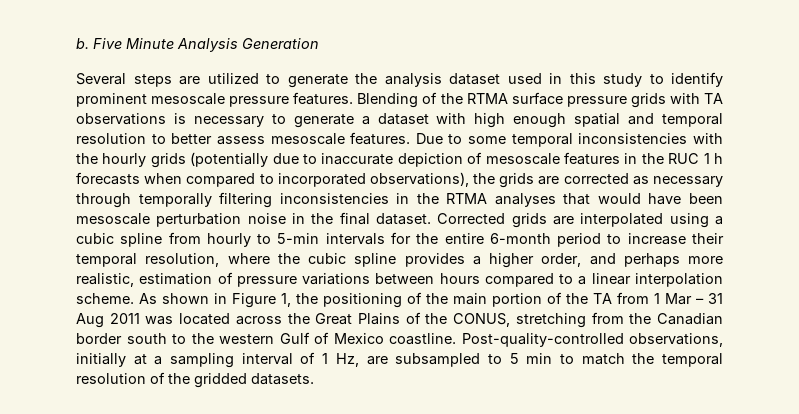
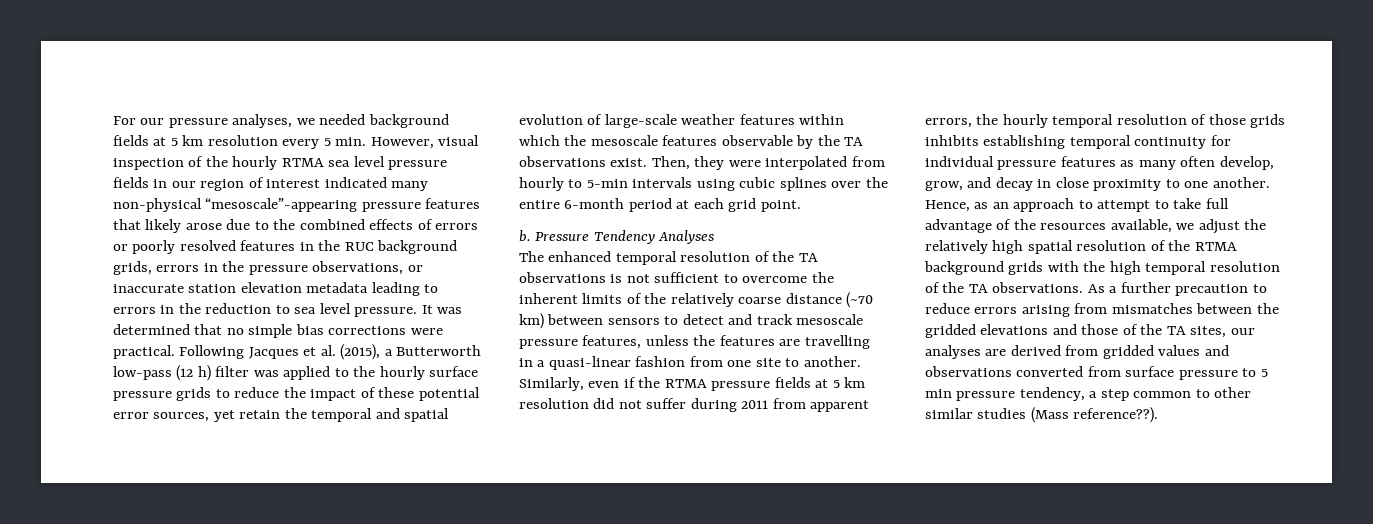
[76,38,319,52] [76,72,723,88] [76,92,723,108] [76,113,723,128] [76,132,723,147] [76,152,723,168] [76,172,723,188] [76,192,723,208] [76,212,723,228] [76,233,163,247] b. Five Minute Analysis Generation // Several steps are utilized to generate the analysis dataset used in this study to identify prominent mesoscale pressure features. Blending of the RTMA surface pressure grids with TA observations is necessary to generate a dataset with high enough spatial and temporal resolution to better assess mesoscale features. Due to some temporal inconsistencies with the hourly grids (potentially due to inaccurate depiction of mesoscale features in the RUC 1 h forecasts when compared to incorporated observations), the grids are corrected as necessary through temporally filtering inconsistencies in the RTMA analyses that would have been mesoscale perturbation noise in the final dataset. Corrected grids are interpolated using a cubic spline -> [113,114,449,128] [113,135,480,149] [113,156,448,170] [113,177,429,191] [113,198,481,212] [113,219,479,233] [113,240,458,254] [113,261,423,275] [113,282,439,296] [113,303,463,317] [113,324,443,338] [113,344,482,360] [113,365,479,381] [113,387,480,401] [113,408,450,422] [519,114,845,128] [519,135,864,149] [519,156,848,170] For our pressure analyses, we needed background fields at 5 km resolution every 5 min. However, visual inspection of the hourly RTMA sea level pressure fields in our region of interest indicated many non-physical “mesoscale”-appearing pressure features that likely arose due to the combined effects of errors or poorly resolved features in the RUC background grids, errors in the pressure observations, or inaccurate station elevation metadata leading to errors in the reduction to sea level pressure. It was determined that no simple bias corrections were practical. Following Jacques et al. (2015), a Butterworth low-pass (12 h) filter was applied to the hourly surface pressure grids to reduce the impact of these potential error sources, yet retain the temporal and spatial evolution of large-scale weather features within which the mesoscale features observable by the TA observations exist. Then, they were interpolated
[390,232,725,247] [76,253,723,268] [76,272,723,287] [76,292,723,308] [76,312,723,328] [76,332,723,347] [76,352,723,368] [76,372,314,388] for the entire 6-month period to increase their temporal resolution, where the cubic spline provides a higher order, and perhaps more realistic, estimation of pressure variations between hours compared to a linear interpolation scheme. As shown in Figure 1, the positioning of the main portion of the TA from 1 Mar – 31 Aug 2011 was located across the Great Plains of the CONUS, stretching from the Canadian border south to the western Gulf of Mexico coastline. Post-quality-controlled observations, initially at a sampling interval of 1 Hz, are subsampled to 5 min to match the temporal resolution of the gridded datasets. -> [696,177,888,191] [519,198,801,212] [519,230,715,244] [519,251,818,265] [519,272,834,283] [519,292,874,308] [519,313,864,329] [519,335,870,349] [519,356,861,370] [519,377,866,391] [519,398,870,412] [925,114,1286,128] [925,135,1231,149] [925,156,1274,170] [925,177,1270,191] [925,198,1229,212] [925,219,1267,234] [925,240,1237,254] [924,261,1280,275] [925,282,1267,296] [925,303,1279,317] [925,324,1255,338] [925,345,1229,359] [925,366,1268,380] [925,387,1252,401] [925,407,1159,423] using cubic splines over the entire 6-month period at each grid point. // b. Pressure Tendency Analyses // The enhanced temporal resolution of the TA observations is not sufficient to overcome the inherent limits of the relatively coarse distance (~70 km) between sensors to detect and track mesoscale pressure features, unless the features are travelling in a quasi-linear fashion from one site to another. Similarly, even if the RTMA pressure fields at 5 km resolution did not suffer during 2011 from apparent errors, the hourly temporal resolution of those grids inhibits establishing temporal continuity for individual pressure features as many often develop, grow, and decay in close proximity to one another. Hence, as an approach to attempt to take full advantage of the resources available, we adjust the relatively high spatial resolution of the RTMA background grids with the high temporal resolution of the TA observations. As a further precaution to reduce errors arising from mismatches between the gridded elevations and those of the TA sites, our analyses are derived from gridded values and observations converted from surface pressure to 5 min pressure tendency, a step common to other similar studies (Mass reference??).

